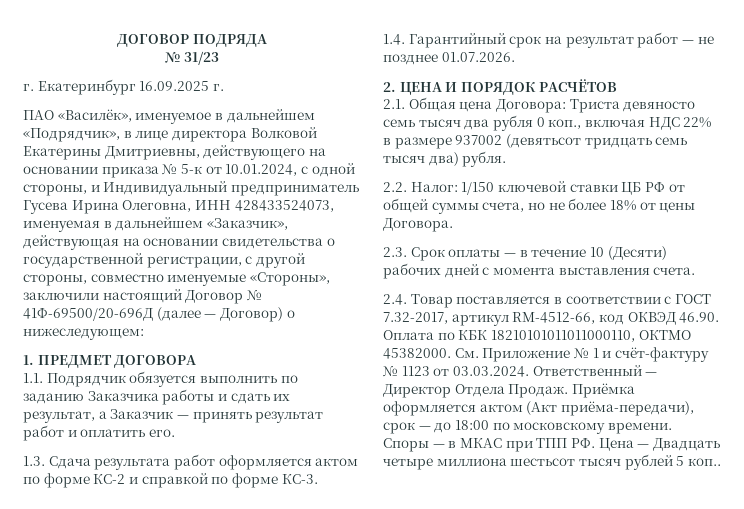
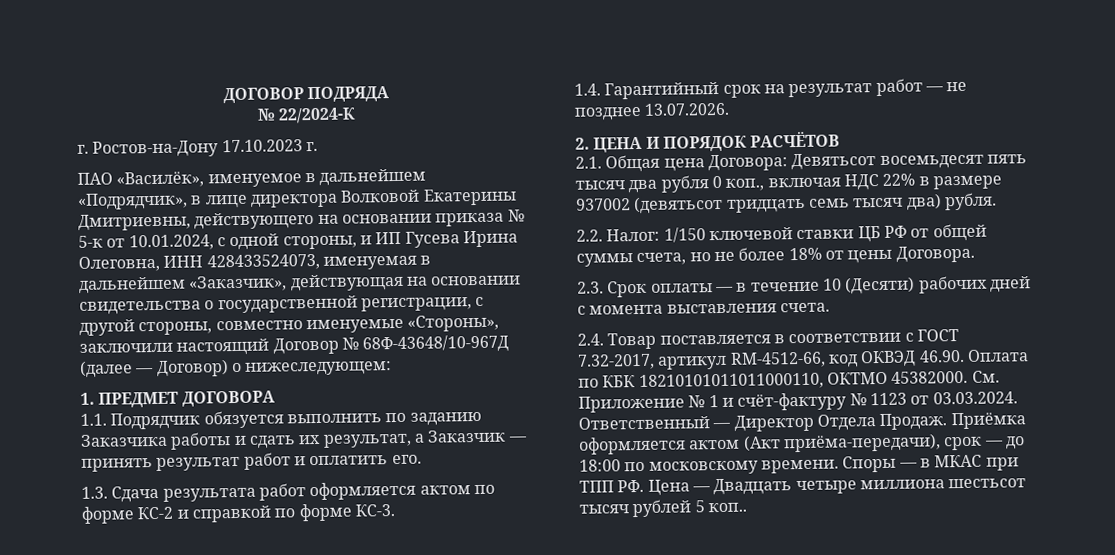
[183,51,219,65] [23,79,210,95] 31/23 // г. Екатеринбург 16.09.2025 -> [277,107,356,124] [77,139,303,158] 22/2024-К // г. Ростов-на-Дону 17.10.2023
[103,181,359,196] Индивидуальный предприниматель -> [375,231,402,245] ИП
[23,308,153,321] 41Ф-69500/20-696Д -> [362,334,510,354] 68Ф-43648/10-967Д
[441,52,515,62] 01.07.2026. -> [644,102,730,116] 13.07.2026.
[569,99,696,113] [383,119,415,127] Триста девяносто семь -> [791,153,1027,171] Девятьсот восемьдесят пять

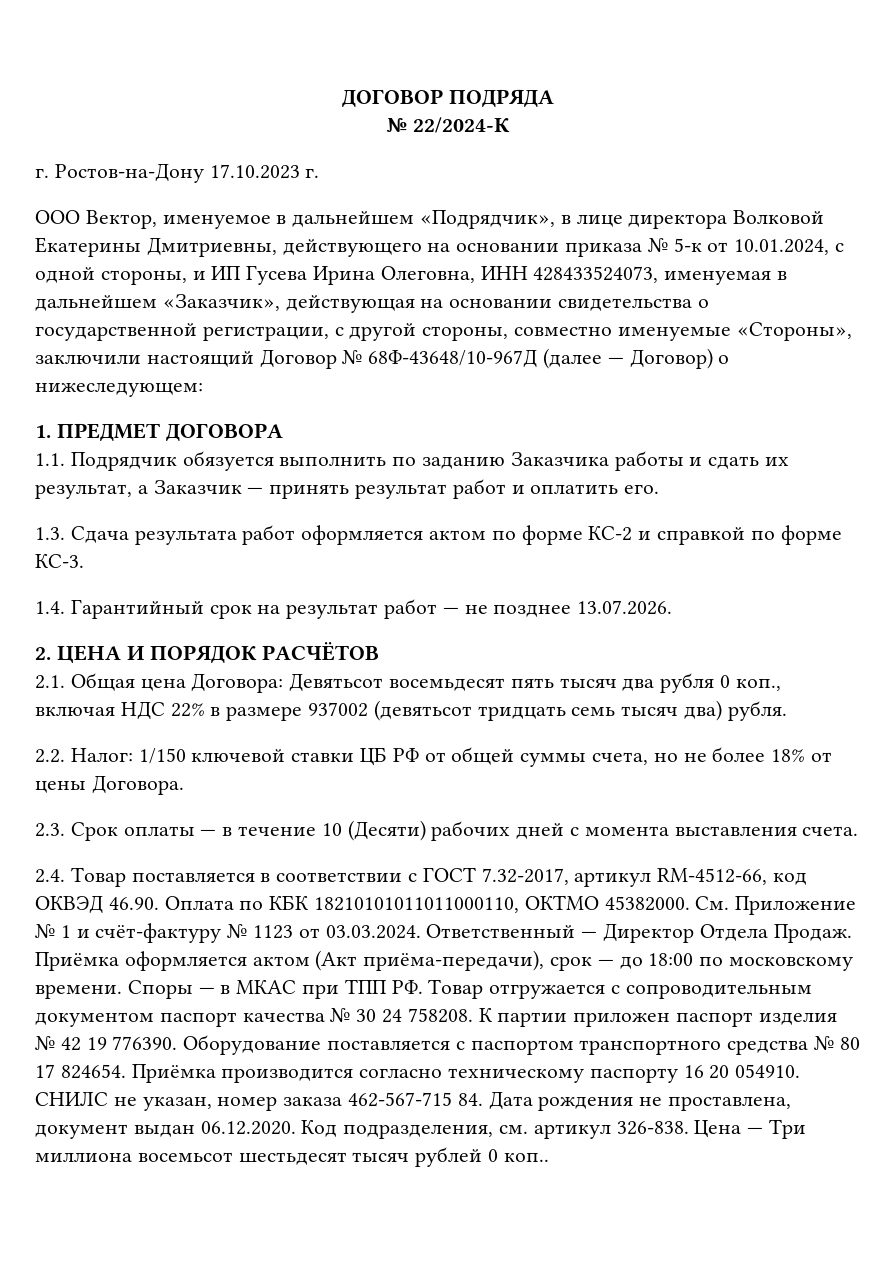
[77,171,205,188] ПАО «Василёк», -> [35,210,157,229] ООО Вектор,
[647,478,1027,496] Цена — Двадцать четыре миллиона шестьсот -> [428,979,812,999] [35,1008,837,1027] [35,1035,860,1055] [35,1064,801,1083] [35,1091,792,1111] [35,1119,807,1139] [35,1152,347,1165] Товар отгружается с сопроводительным документом паспорт качества № 30 24 758208. К партии приложен паспорт изделия № 42 19 776390. Оборудование поставляется с паспортом транспортного средства № 80 17 824654. Приёмка производится согласно техническому паспорту 16 20 054910. СНИЛС не указан, номер заказа 462-567-715 84. Дата рождения не проставлена, документ выдан 06.12.2020. Код подразделения, см. артикул 326-838. Цена — Три миллиона восемьсот шестьдесят
[694,500,705,513] 5 -> [488,1149,499,1162] 0

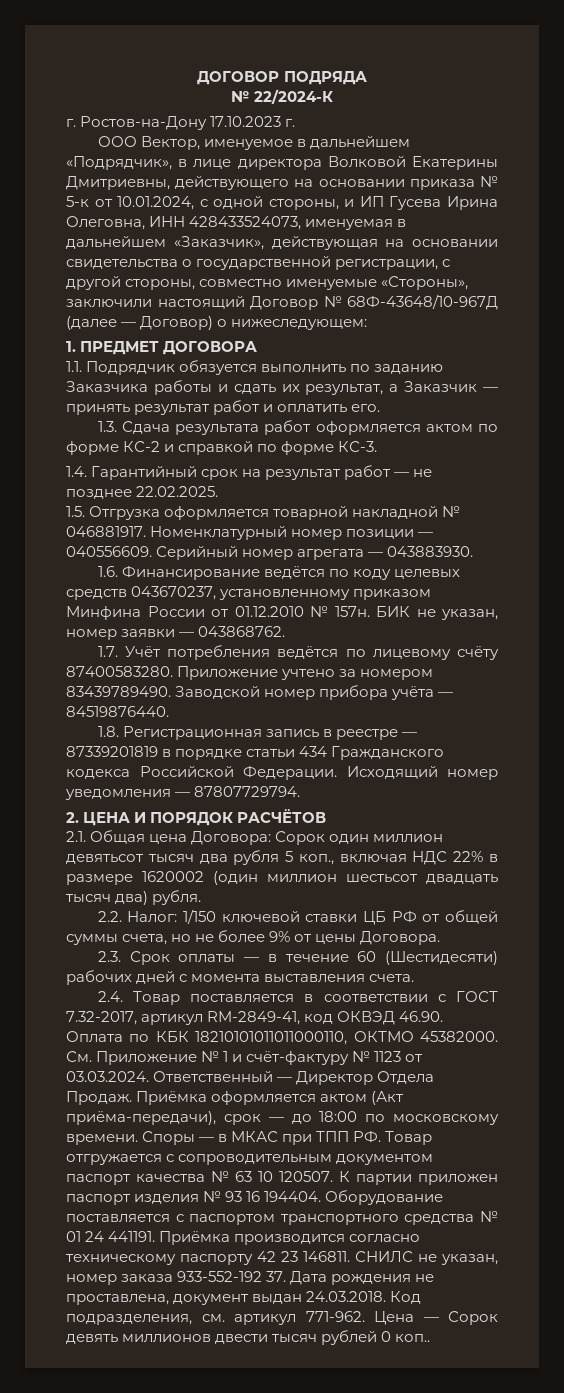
[577,600,673,615] 13.07.2026. -> [136,486,219,497] [66,506,461,520] [66,526,434,540] [66,546,474,560] [97,566,461,580] [66,586,432,600] [66,606,498,620] [66,626,286,640] [97,645,500,660] [66,666,434,680] [66,685,454,700] [66,706,169,717] [97,726,418,740] [66,746,445,760] [66,766,498,780] [65,786,301,800] 22.02.2025. // 1.5. Отгрузка оформляется товарной накладной № 046881917. Номенклатурный номер позиции — 040556609. Серийный номер агрегата — 043883930. // 1.6. Финансирование ведётся по коду целевых средств 043670237, установленному приказом Минфина России от 01.12.2010 № 157н. БИК не указан, номер заявки — 043868762. // 1.7. Учёт потребления ведётся по лицевому счёту 87400583280. Приложение учтено за номером 83439789490. Заводской номер прибора учёта — 84519876440. // 1.8. Регистрационная запись в реестре — 87339201819 в порядке статьи 434 Гражданского кодекса Российской Федерации. Исходящий номер уведомления — 87807729794.
[289,673,554,692] Девятьсот восемьдесят пять -> [275,831,444,845] [66,854,144,864] Сорок один миллион девятьсот
[720,675,731,688] 0 -> [285,851,294,862] 5
[308,700,616,721] 937002 (девятьсот тридцать семь -> [142,871,498,885] 1620002 (один миллион шестьсот двадцать
[771,749,806,762] 18% -> [269,931,291,942] 9%
[321,820,426,841] 10 (Десяти) -> [357,951,498,965] 60 (Шестидесяти)
[657,868,768,885] RM-4512-66, -> [207,1011,301,1025] RM-2849-41,
[356,1008,473,1023] 30 24 758208. -> [235,1171,333,1182] 63 10 120507.
[60,1036,178,1051] 42 19 776390. -> [225,1191,322,1202] 93 16 194404.
[839,1037,860,1050] [35,1064,126,1079] 80 17 824654. -> [66,1231,156,1242] 01 24 441191.
[683,1064,801,1079] 16 20 054910. -> [257,1251,350,1262] 42 23 146811.
[348,1092,483,1107] 462-567-715 84. -> [177,1271,287,1282] 933-552-192 37.
[200,1121,296,1135] 06.12.2020. -> [306,1291,387,1302] 24.03.2018.
[616,1121,689,1135] 326-838. -> [305,1311,365,1322] 771-962.
[769,1119,807,1139] [35,1152,347,1165] Три миллиона восемьсот шестьдесят -> [448,1311,498,1325] [66,1334,269,1344] Сорок девять миллионов двести

